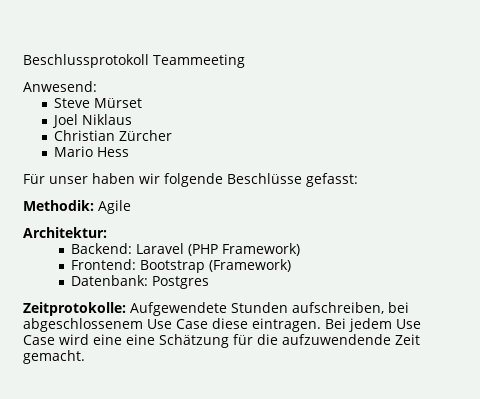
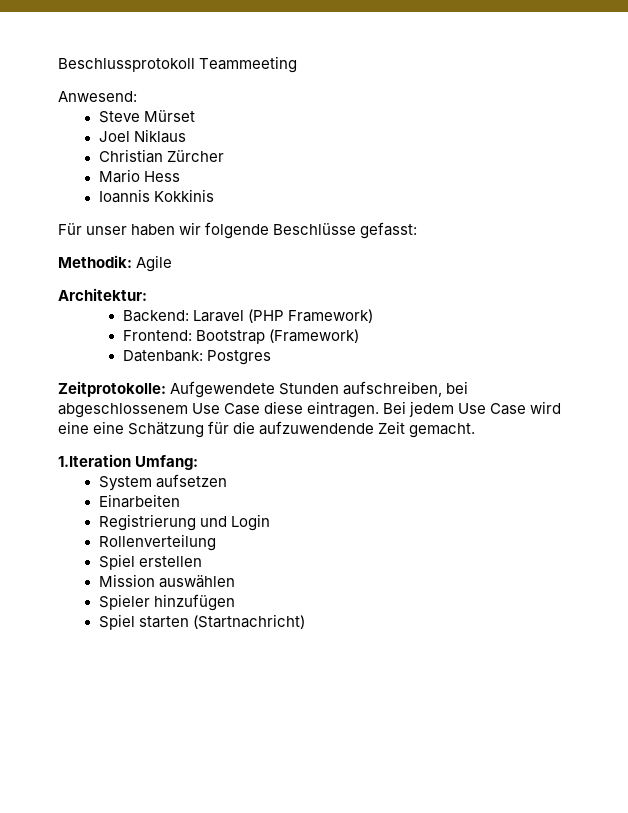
(130, 152) none -> [98,189,214,203] // Ioannis Kokkinis
(85, 357) none -> [58,454,199,470] [98,474,227,491] [98,494,180,508] [98,514,270,531] [98,534,216,551] [98,554,202,570] [98,574,235,588] [98,594,235,611] [98,614,305,630] // 1.Iteration Umfang: // System aufsetzen // Einarbeiten // Registrierung und Login // Rollenverteilung // Spiel erstellen // Mission auswählen // Spieler hinzufügen // Spiel starten (Startnachricht)

